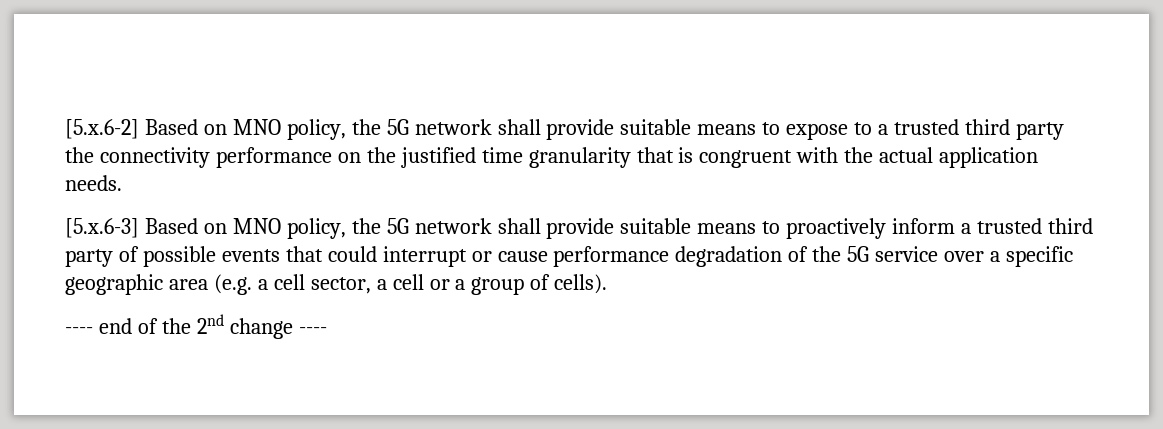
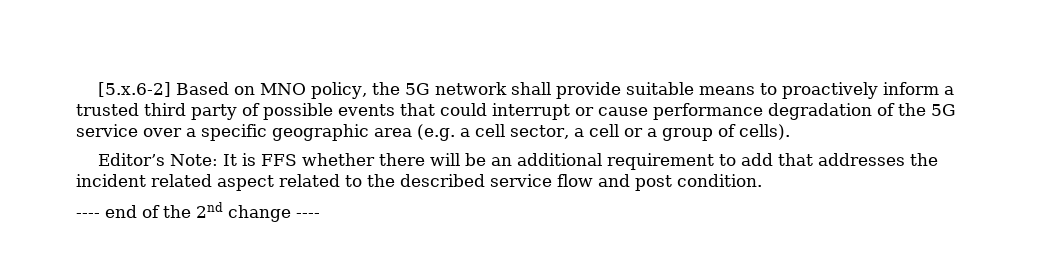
[786,119,1064,140] [65,147,1039,168] [65,175,122,191] [65,218,781,239] expose to a trusted third party the connectivity performance on the justified time granularity that is congruent with the actual application needs. // [5.x.6-3] Based on MNO policy, the 5G network shall provide suitable means to -> (778, 89) none
(608, 284) none -> [98,153,939,170] [76,174,762,191] // Editor’s Note: It is FFS whether there will be an additional requirement to add that addresses the incident related aspect related to the described service flow and post condition.

